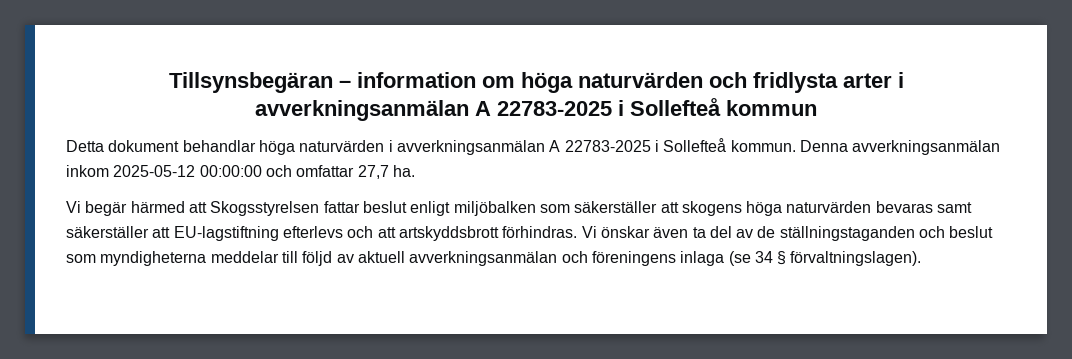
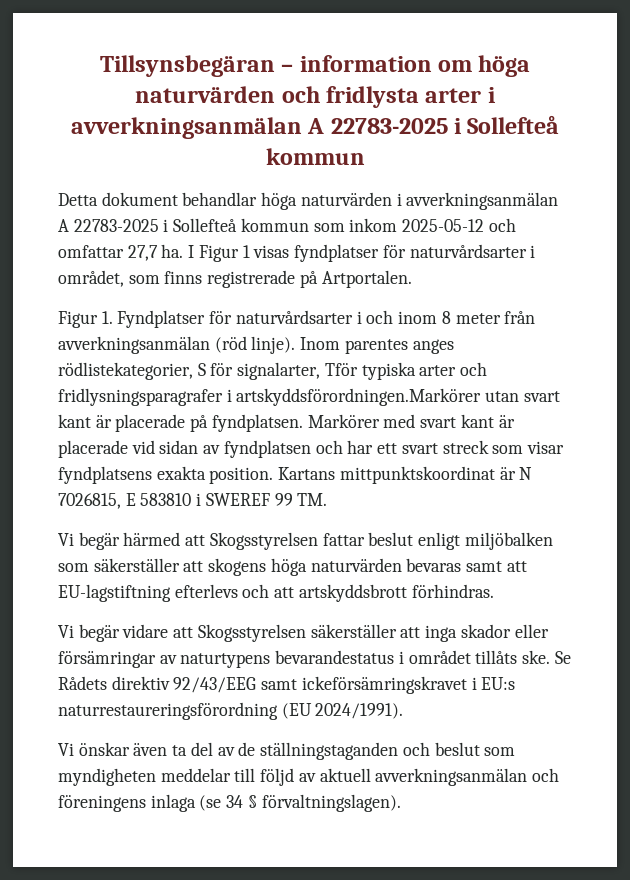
[730,140,1001,155] kommun. Denna avverkningsanmälan -> [240,218,345,232] kommun som
[199,165,262,177] 00:00:00 -> (485, 225) none
(415, 171) none -> [188,244,536,262] [58,270,412,288] [58,310,536,328] [58,336,454,354] [58,362,488,380] [58,388,560,406] [58,414,515,432] [58,440,564,458] [58,466,533,484] [58,493,328,509] I Figur 1 visas fyndplatser för naturvårdsarter i området, som finns registrerade på Artportalen. // Figur 1. Fyndplatser för naturvårdsarter i och inom 8 meter från avverkningsanmälan (röd linje). Inom parentes anges rödlistekategorier, S för signalarter, Tför typiska arter och fridlysningsparagrafer i artskyddsförordningen.Markörer utan svart kant är placerade på fyndplatsen. Markörer med svart kant är placerade vid sidan av fyndplatsen och har ett svart streck som visar fyndplatsens exakta position. Kartans mittpunktskoordinat är N 7026815, E 583810 i SWEREF 99 TM.
[66,226,149,238] säkerställer -> (503, 566) none
(578, 232) none -> [58,624,549,642] [58,650,571,668] [58,676,516,694] [58,702,404,720] // Vi begär vidare att Skogsstyrelsen säkerställer att inga skador eller försämringar av naturtypens bevarandestatus i området tillåts ske. Se Rådets direktiv 92/43/EEG samt ickeförsämringskravet i EU:s naturrestaureringsförordning (EU 2024/1991). //
[100,251,207,266] myndigheterna -> [58,768,156,786] myndigheten

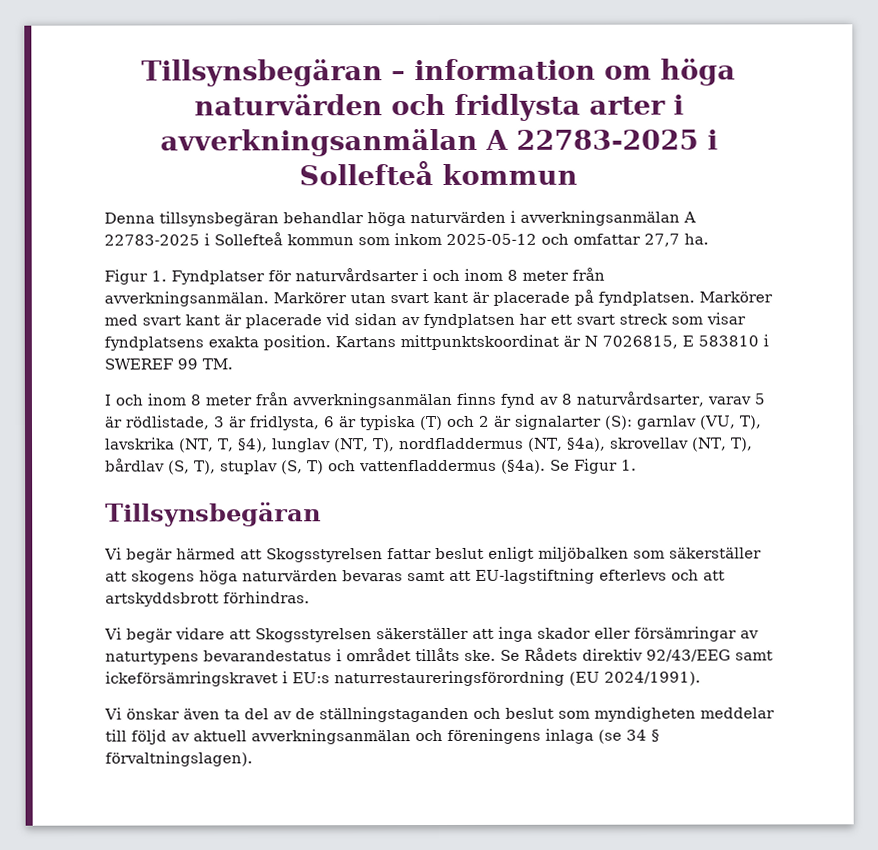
[58,192,178,206] Detta dokument -> [104,211,279,227] Denna tillsynsbegäran
[188,244,536,262] [58,270,412,288] I Figur 1 visas fyndplatser för naturvårdsarter i området, som finns registrerade på Artportalen. -> (709, 239) none
[58,336,454,354] [58,362,488,380] [58,388,482,406] avverkningsanmälan (röd linje). Inom parentes anges rödlistekategorier, S för signalarter, Tför typiska arter och fridlysningsparagrafer i artskyddsförordningen.Markörer -> [104,291,347,307] avverkningsanmälan. Markörer
[315,440,343,454] och -> (515, 321) none
(328, 499) none -> [104,391,765,409] [104,414,762,431] [105,437,753,453] [105,458,637,475] [105,502,321,527] // I och inom 8 meter från avverkningsanmälan finns fynd av 8 naturvårdsarter, varav 5 är rödlistade, 3 är fridlysta, 6 är typiska (T) och 2 är signalarter (S): garnlav (VU, T), lavskrika (NT, T, §4), lunglav (NT, T), nordfladdermus (NT, §4a), skrovellav (NT, T), bårdlav (S, T), stuplav (S, T) och vattenfladdermus (§4a). Se Figur 1. // Tillsynsbegäran

